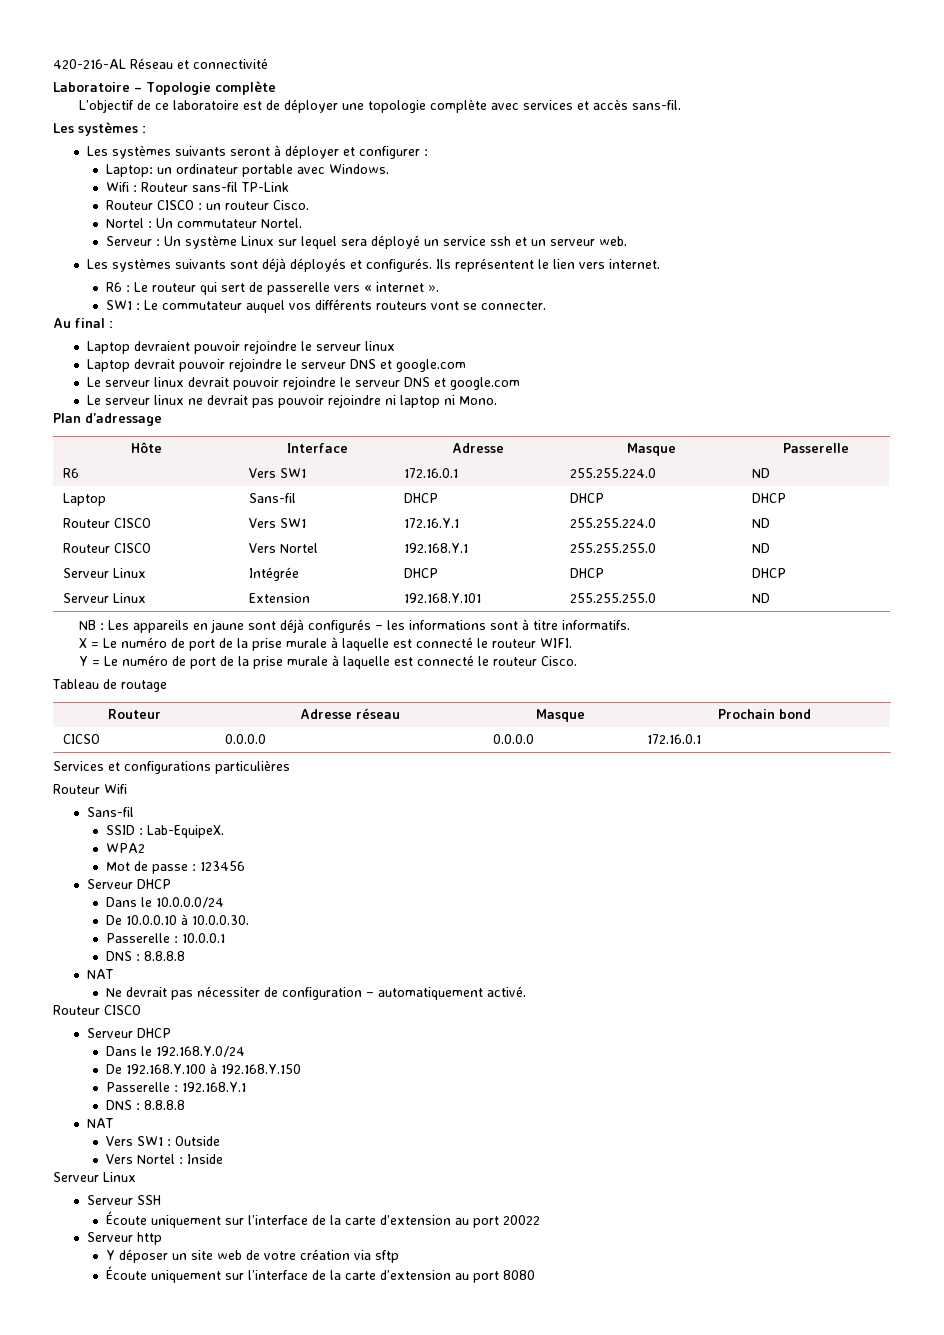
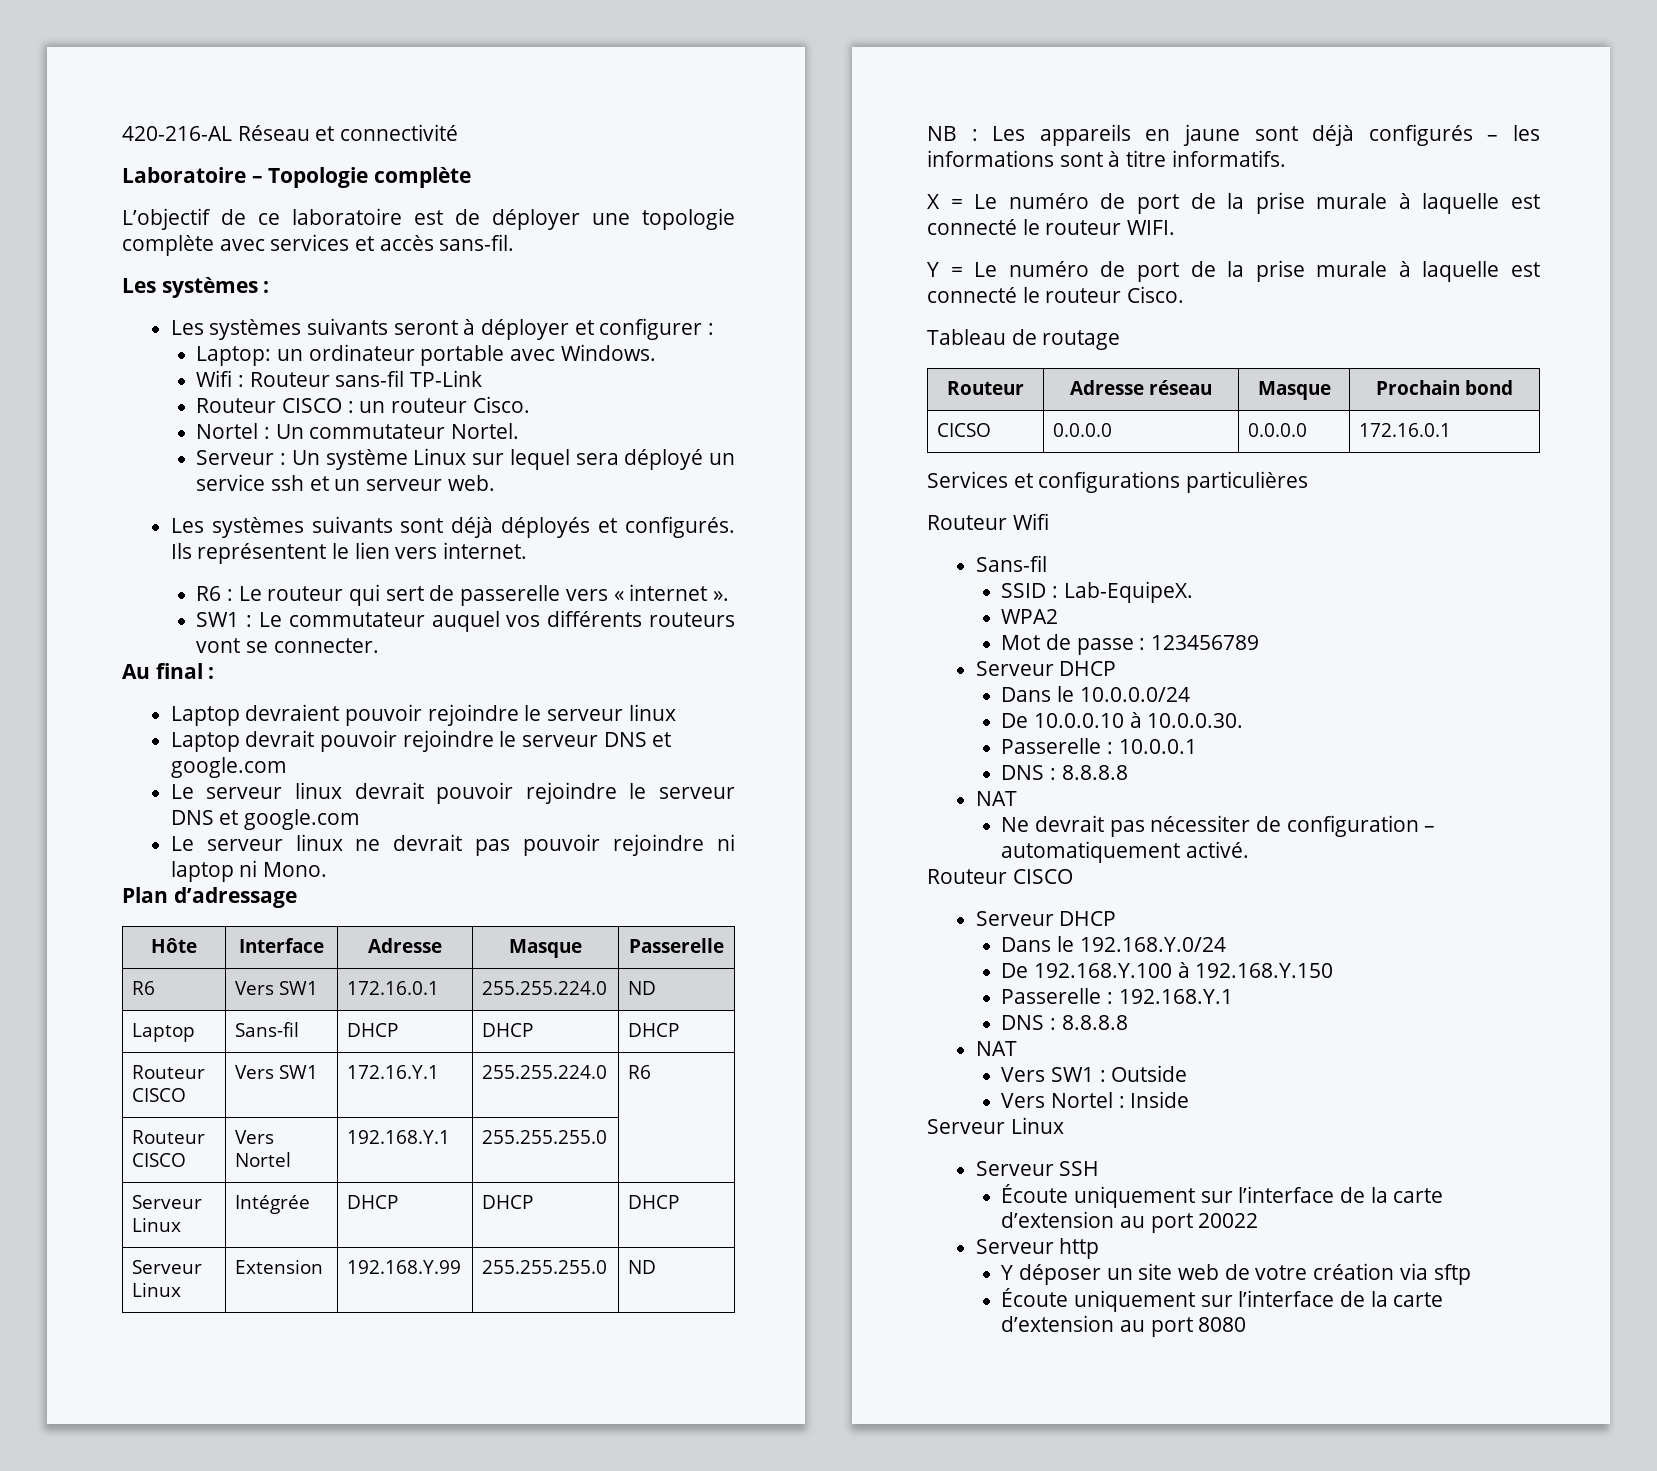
[752,518,771,528] ND -> [627,1065,651,1079] R6
[752,543,771,553] ND -> (607, 1137) none
[404,593,482,603] 192.168.Y.101 -> [346,1260,461,1274] 192.168.Y.99
[199,861,245,871] 123456 -> [1151,635,1260,650] 123456789

